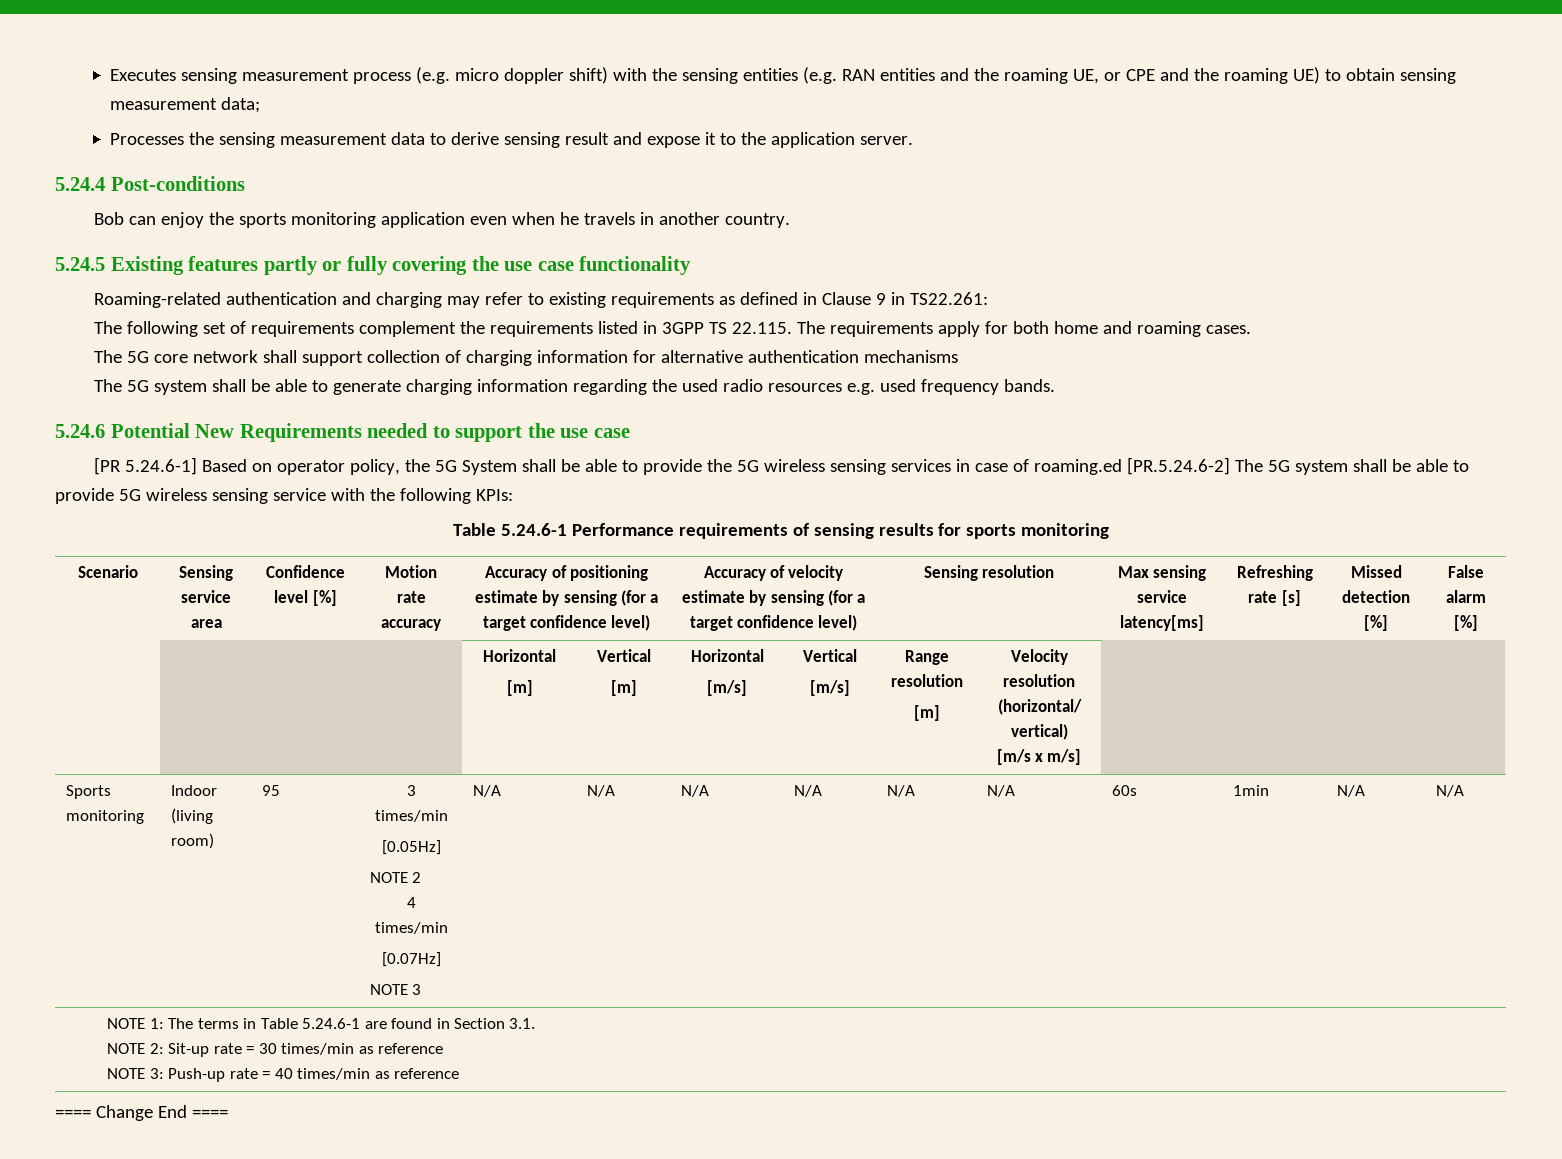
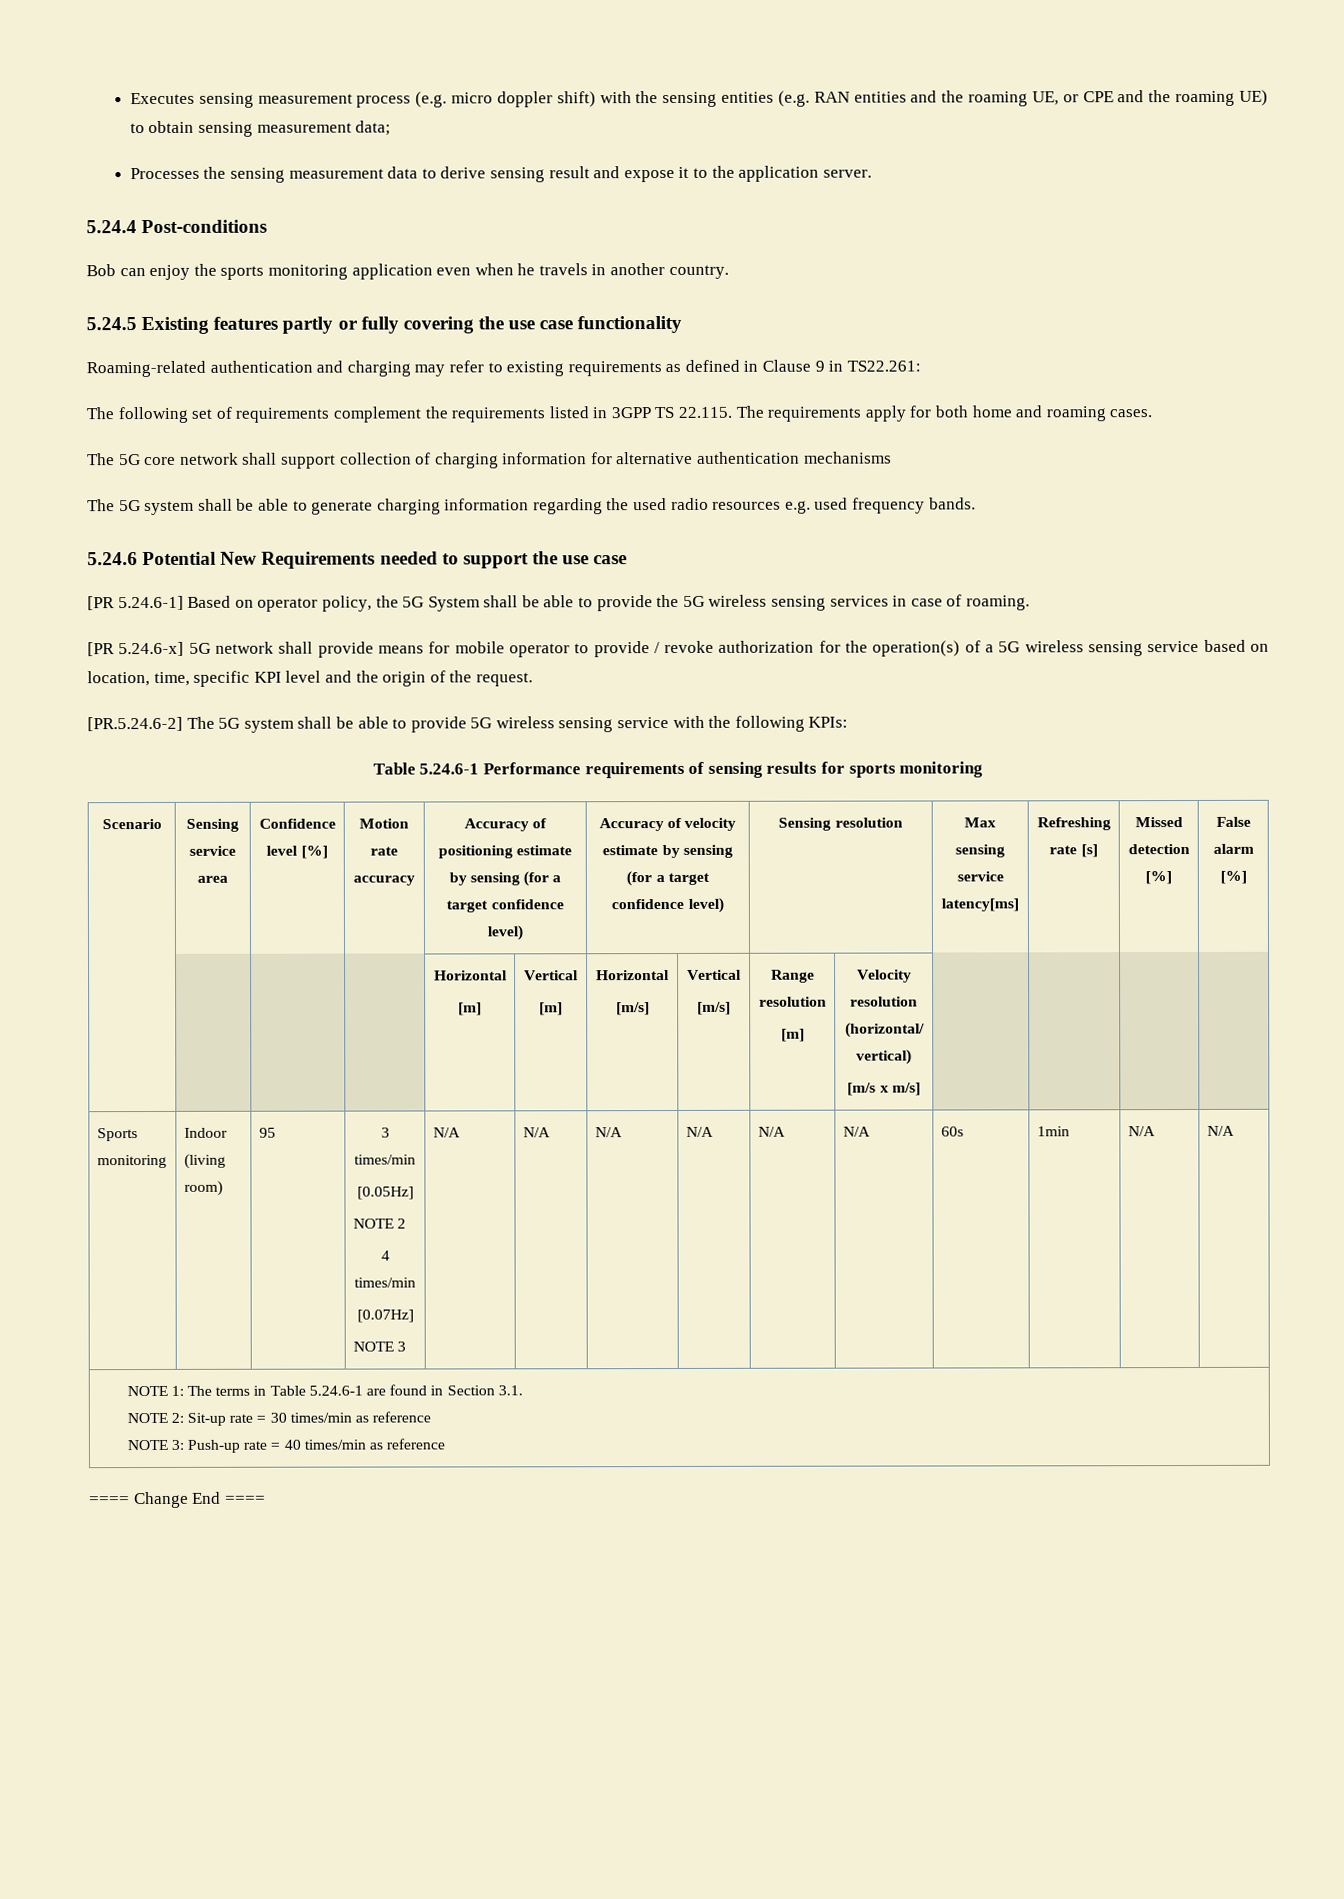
[1033,459,1122,475] roaming.ed -> [965,595,1030,611] [87,639,1270,658] [87,670,533,687] roaming. // [PR 5.24.6-x] 5G network shall provide means for mobile operator to provide / revoke authorization for the operation(s) of a 5G wireless sensing service based on location, time, specific KPI level and the origin of the request. //

